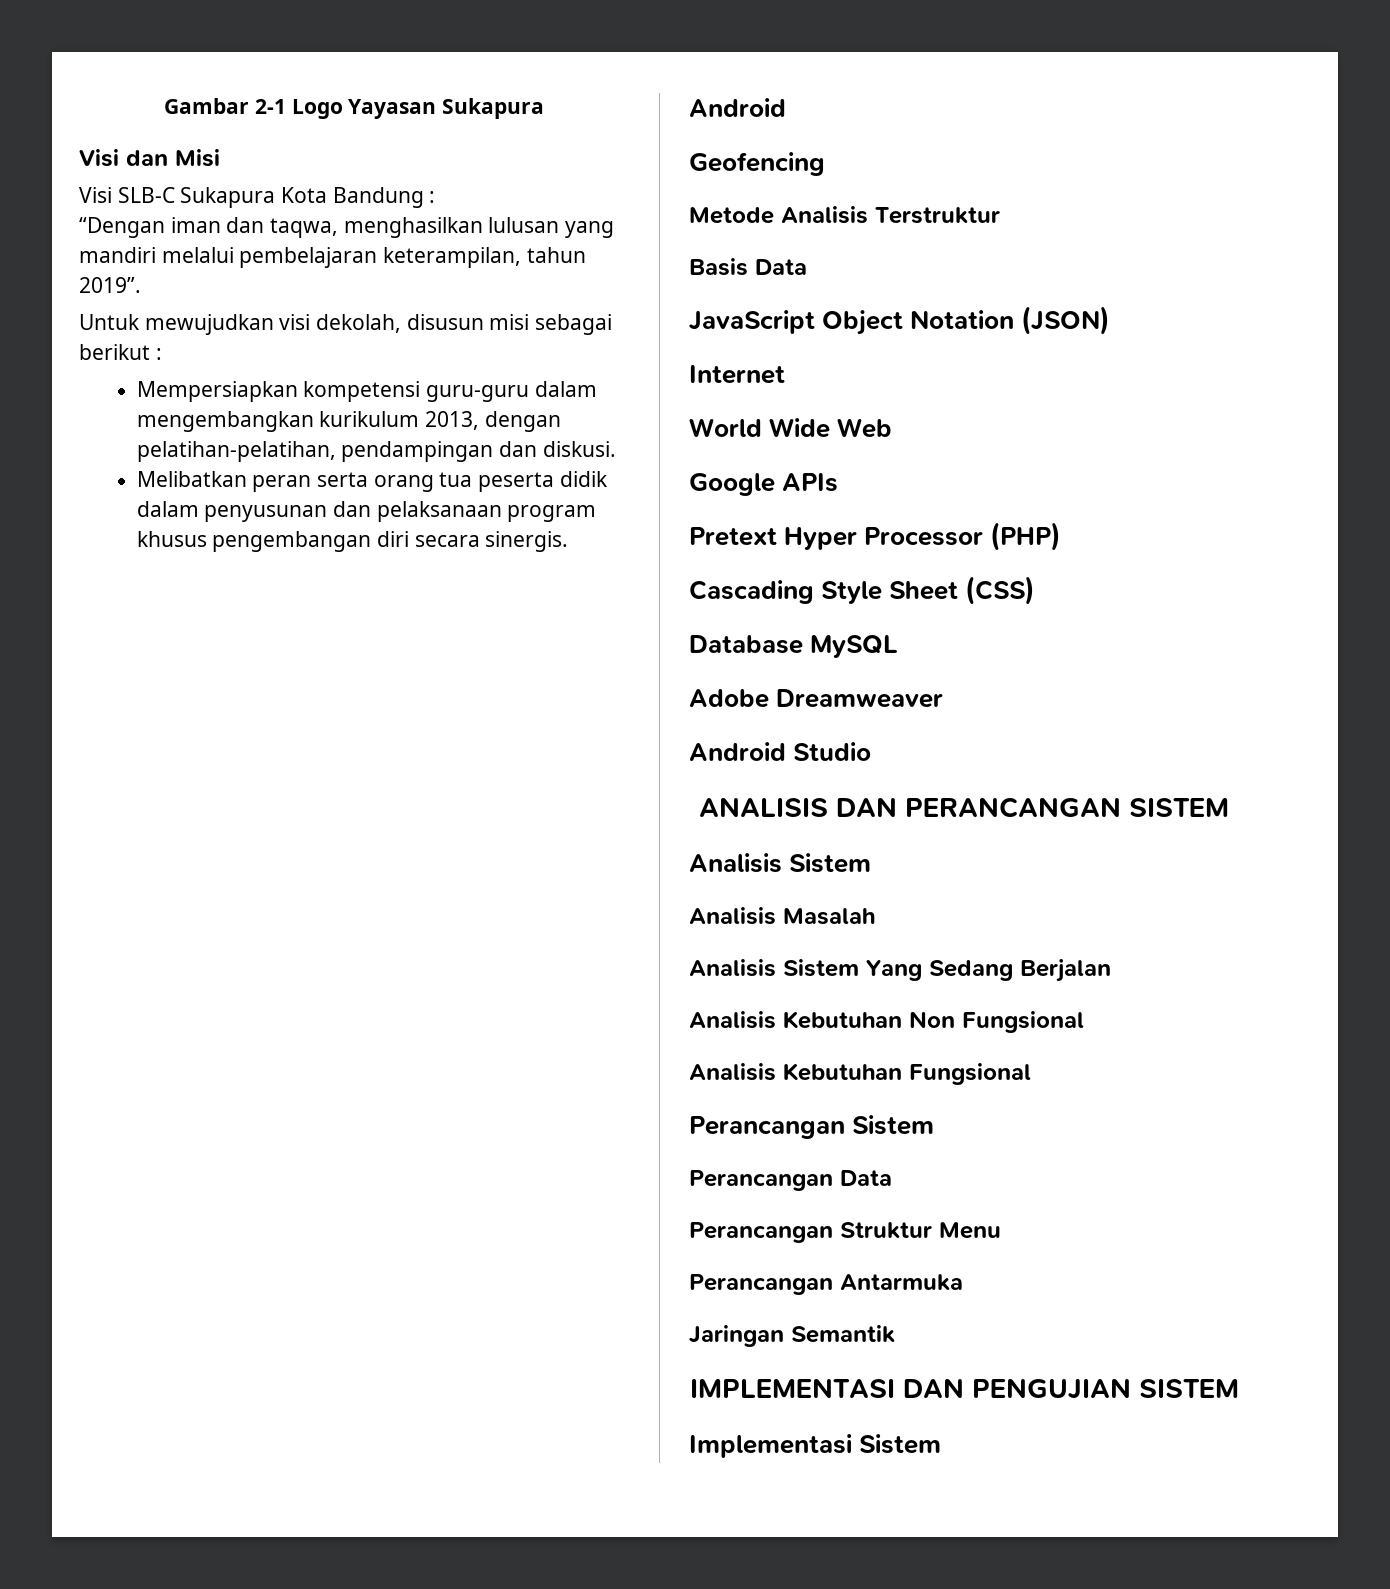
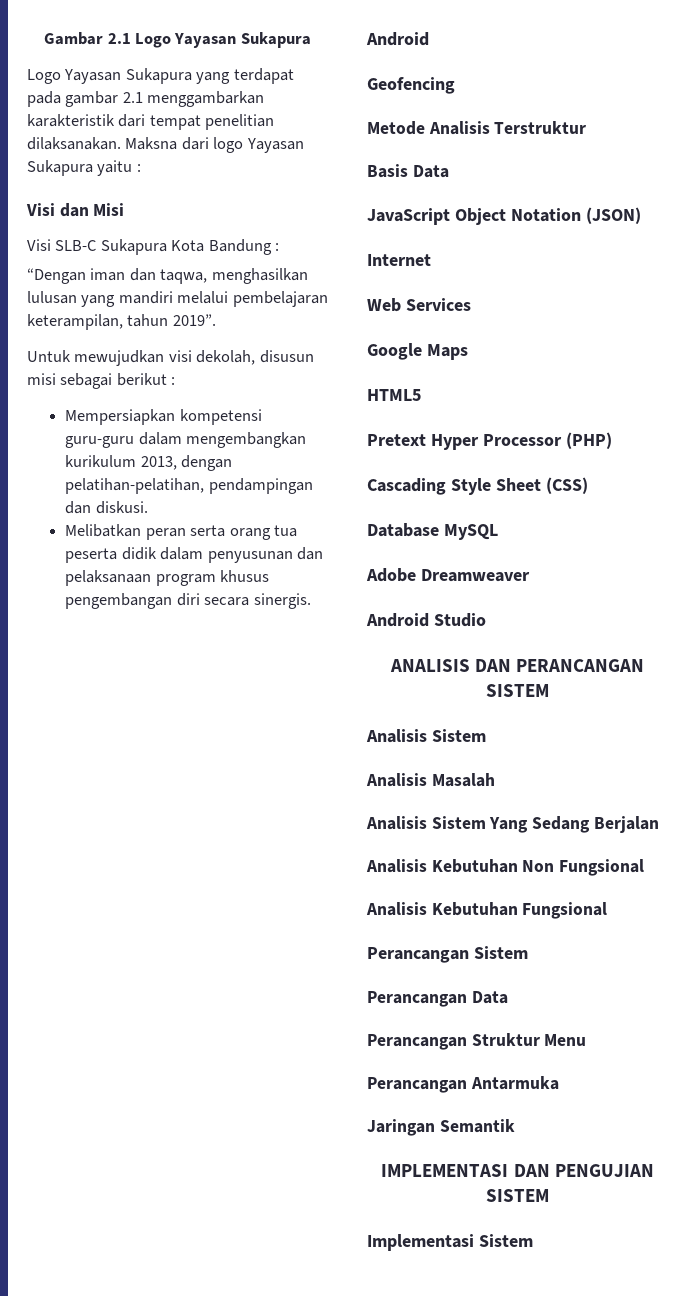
[254,98,544,119] 2-1 Logo Yayasan Sukapura -> [107,32,311,48] [27,68,294,84] [27,91,265,107] [27,114,275,130] [27,137,304,153] [27,160,141,176] 2.1 Logo Yayasan Sukapura // Logo Yayasan Sukapura yang terdapat pada gambar 2.1 menggambarkan karakteristik dari tempat penelitian dilaksanakan. Maksna dari logo Yayasan Sukapura yaitu :
[689,418,831,438] World Wide -> (431, 260) none
(893, 428) none -> [405,298,471,311] Services
[782,473,839,492] APIs -> [426,344,468,360] [367,389,422,401] Maps // HTML5

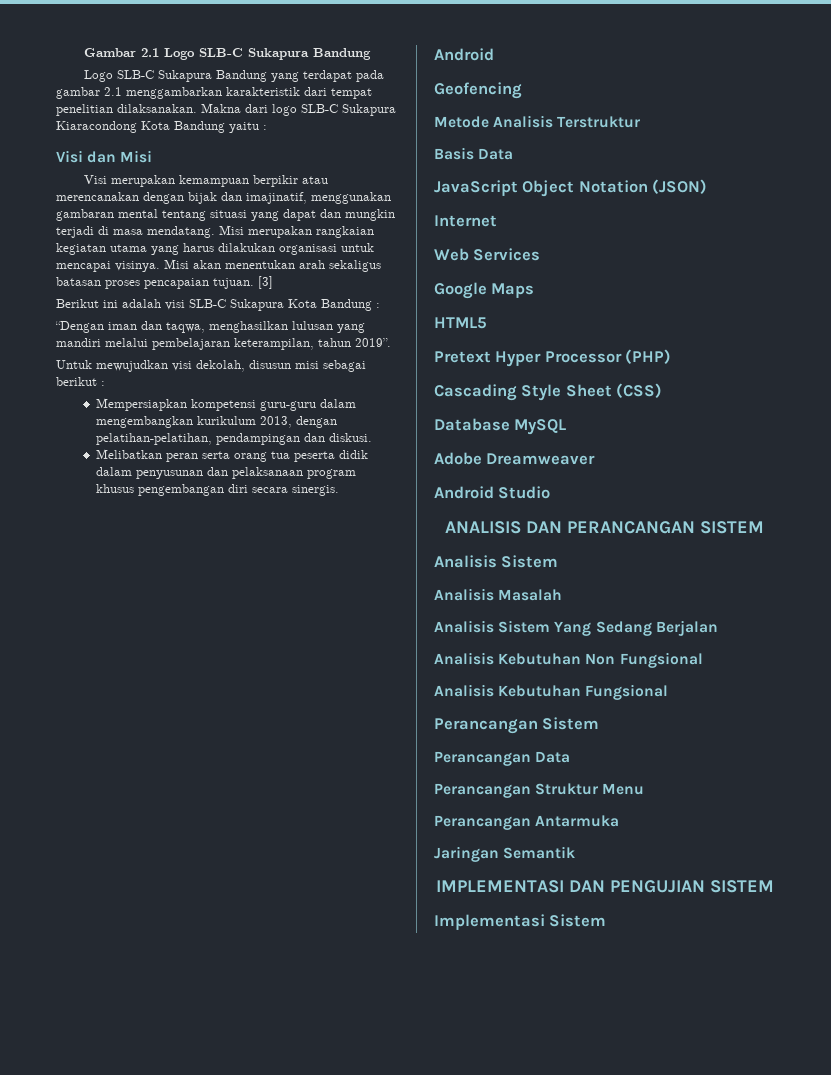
[174,32,311,48] [27,68,192,84] Yayasan Sukapura // Logo Yayasan Sukapura -> [198,48,371,60] [83,70,267,82] SLB-C Sukapura Bandung // Logo SLB-C Sukapura Bandung
[125,137,178,150] Maksna -> [201,103,241,113] Makna
[246,138,304,153] [27,160,93,176] Yayasan Sukapura -> [301,104,396,116] [56,121,225,133] SLB-C Sukapura Kiaracondong Kota Bandung
(51, 245) none -> [110,175,328,187] [56,192,391,204] [56,209,395,221] [56,225,374,238] [56,243,374,255] [56,259,381,272] [56,276,273,289] [56,299,185,310] merupakan kemampuan berpikir atau merencanakan dengan bijak dan imajinatif, menggunakan gambaran mental tentang situasi yang dapat dan mungkin terjadi di masa mendatang. Misi merupakan rangkaian kegiatan utama yang harus dilakukan organisasi untuk mencapai visinya. Misi akan menentukan arah sekaligus batasan proses pencapaian tujuan. [3] // Berikut ini adalah visi

